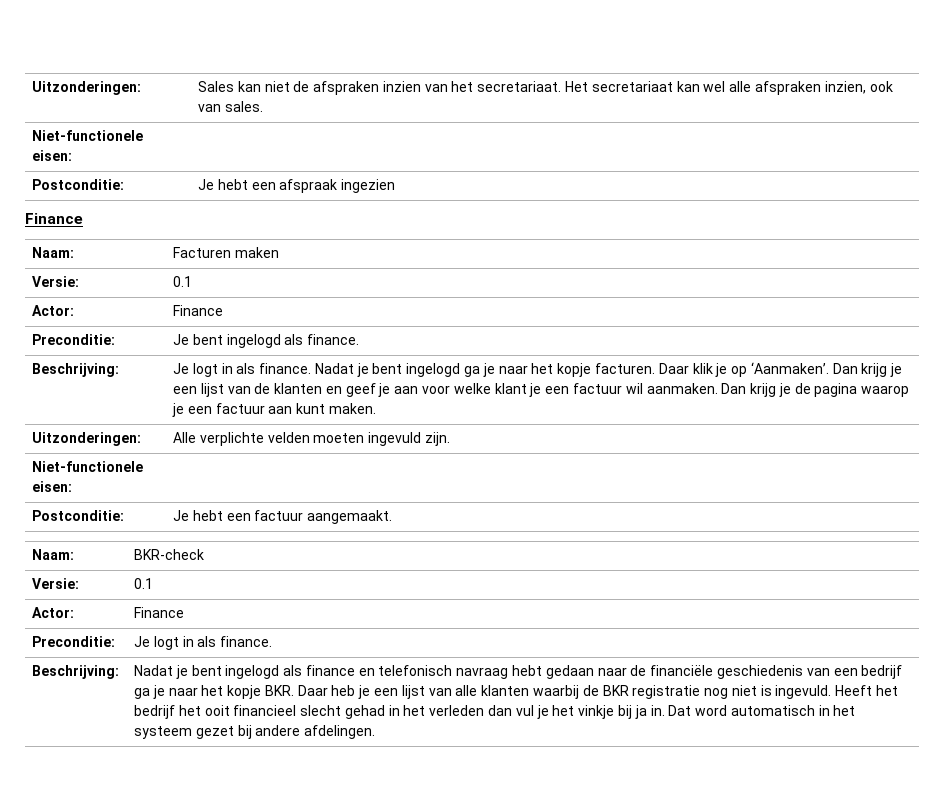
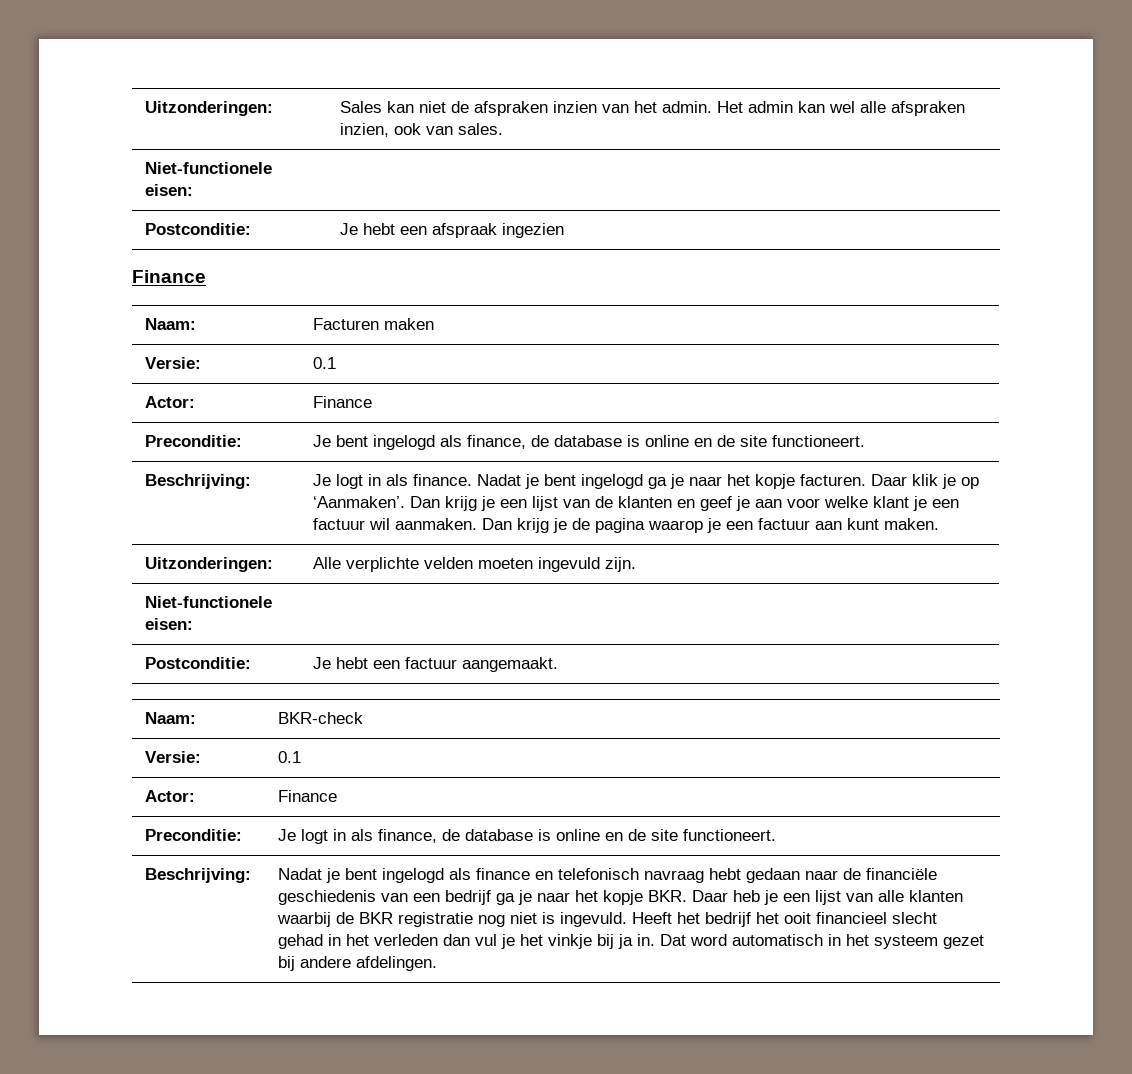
[477,81,673,92] secretariaat. Het secretariaat -> [662,101,794,113] admin. Het admin
[307,334,360,345] finance. -> [467,435,866,449] finance, de database is online en de site functioneert.
[220,636,273,647] finance. -> [378,829,777,843] finance, de database is online en de site functioneert.

